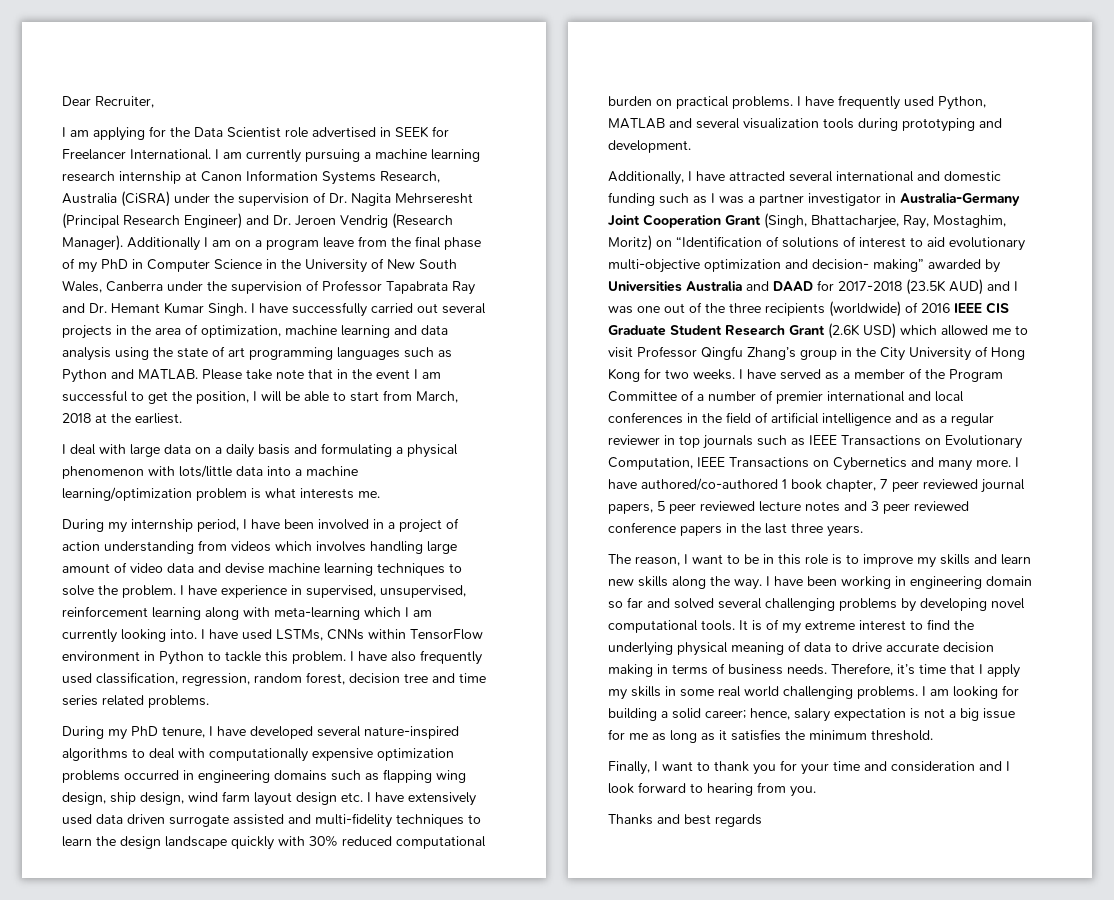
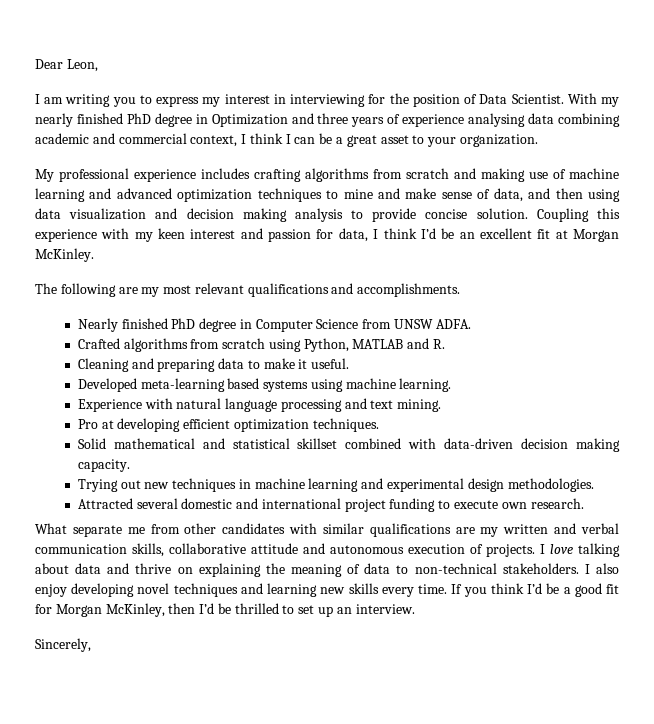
[95,96,154,108] [62,126,449,141] [62,149,480,163] [62,170,440,185] [62,191,473,207] [62,213,453,229] [62,235,481,251] [62,258,457,273] [62,280,475,295] [62,302,486,317] [62,324,448,339] [62,346,452,361] [62,369,441,383] [62,390,458,404] [62,413,182,424] [62,443,458,458] [62,465,358,479] [62,487,380,501] [62,518,459,533] [62,540,457,554] [62,562,462,576] [62,585,466,598] [62,606,432,620] [62,629,483,643] [62,650,482,665] [62,672,486,686] [62,695,209,708] [62,726,459,740] [62,748,454,762] [62,769,466,783] [62,791,476,806] [62,813,481,828] [62,835,486,850] [608,95,986,110] [608,118,1002,132] [608,140,691,153] [608,171,1001,185] [608,192,1020,206] [608,213,1006,229] [608,235,1025,251] [608,259,1000,273] [608,279,1018,295] [608,301,1009,317] [608,323,1028,339] [608,346,1025,361] [608,368,1003,382] [608,390,964,404] [608,412,994,426] [608,435,1022,449] [608,457,1019,471] [608,478,1025,493] [608,501,969,514] [608,522,863,537] [608,554,1031,568] [608,576,1032,590] [608,597,1025,612] [608,619,974,634] [608,641,994,656] [608,663,1020,678] [608,685,1019,700] [608,708,1015,722] [608,729,933,743] [608,760,1010,775] [608,782,816,797] [608,814,762,827] Recruiter, // I am applying for the Data Scientist role advertised in SEEK for Freelancer International. I am currently pursuing a machine learning research internship at Canon Information Systems Research, Australia (CiSRA) under the supervision of Dr. Nagita Mehrseresht (Principal Research Engineer) and Dr. Jeroen Vendrig (Research Manager). Additionally I am on a program leave from the final phase of my PhD in Computer Science in the University of New South Wales, Canberra under the supervision of Professor Tapabrata Ray and Dr. Hemant Kumar Singh. I have successfully carried out several projects in the area of optimization, machine learning and data analysis using the state of art programming languages such as Python and MATLAB. Please take note that in the event I am successful to get the position, I will be able to start from March, 2018 at the earliest. // I deal with large data on a daily basis and formulating a physical phenomenon with lots/little data into a machine learning/optimization problem is what interests me. // During my internship period, I have been involved in a project of action understanding from videos which involves handling large amount of video data and devise machine learning techniques to solve the problem. I have experience in supervised, unsupervised, reinforcement learning along with meta-learning which I am currently looking into. I have used LSTMs, CNNs within TensorFlow environment in Python to tackle this problem. I have also frequently used classification, regression, random forest, decision tree and time series related problems. // During my PhD tenure, I have developed several nature-inspired algorithms to deal with computationally expensive optimization problems occurred in engineering domains such as flapping wing design, ship design, wind farm layout design etc. I have extensively used data driven surrogate assisted and multi-fidelity techniques to learn the design landscape quickly with 30% reduced computational burden on practical problems. I have frequently used Python, MATLAB and several visualization tools during prototyping and development. // Additionally, I have attracted several international and domestic funding such as I was a partner investigator in Australia-Germany Joint Cooperation Grant (Singh, Bhattacharjee, Ray, Mostaghim, Moritz) on “Identification of solutions of interest to aid evolutionary multi-objective optimization and decision- making” awarded by Universities Australia and DAAD for 2017-2018 (23.5K AUD) and I was one out of the three recipients (worldwide) of 2016 IEEE CIS Graduate Student Research Grant (2.6K USD) which allowed me to visit Professor Qingfu Zhang’s group in the City University of Hong Kong for two weeks. I have served as a member of the Program Committee of a number of premier international and local conferences in the field of artificial intelligence and as a regular reviewer in top journals such as IEEE Transactions on Evolutionary Computation, IEEE Transactions on Cybernetics and many more. I have authored/co-authored 1 book chapter, 7 peer reviewed journal papers, 5 peer reviewed lecture notes and 3 peer reviewed conference papers in the last three years. // The reason, I want to be in this role is to improve my skills and learn new skills along the way. I have been working in engineering domain so far and solved several challenging problems by developing novel computational tools. It is of my extreme interest to find the underlying physical meaning of data to drive accurate decision making in terms of business needs. Therefore, it’s time that I apply my skills in some real world challenging problems. I am looking for building a solid career; hence, salary expectation is not a big issue for me as long as it satisfies the minimum threshold. // Finally, I want to thank you for your time and consideration and I look forward to hearing from you. // Thanks and best regards -> [66,59,98,72] [35,93,620,107] [35,113,620,127] [35,133,538,147] [35,168,619,182] [35,188,621,202] [35,208,620,222] [35,228,620,242] [35,248,94,262] [35,283,461,297] [77,318,471,332] [77,338,445,352] [77,358,350,372] [77,378,452,392] [77,398,442,412] [77,418,379,432] [77,438,620,452] [77,459,130,472] [77,478,594,492] [77,498,584,512] [35,523,619,537] [35,543,620,557] [35,563,619,577] [35,583,620,597] [35,603,415,617] [35,638,91,652] Leon, // I am writing you to express my interest in interviewing for the position of Data Scientist. With my nearly finished PhD degree in Optimization and three years of experience analysing data combining academic and commercial context, I think I can be a great asset to your organization. // My professional experience includes crafting algorithms from scratch and making use of machine learning and advanced optimization techniques to mine and make sense of data, and then using data visualization and decision making analysis to provide concise solution. Coupling this experience with my keen interest and passion for data, I think I’d be an excellent fit at Morgan McKinley. // The following are my most relevant qualifications and accomplishments. // Nearly finished PhD degree in Computer Science from UNSW ADFA. // Crafted algorithms from scratch using Python, MATLAB and R. // Cleaning and preparing data to make it useful. // Developed meta-learning based systems using machine learning. // Experience with natural language processing and text mining. // Pro at developing efficient optimization techniques. // Solid mathematical and statistical skillset combined with data-driven decision making capacity. // Trying out new techniques in machine learning and experimental design methodologies. // Attracted several domestic and international project funding to execute own research. // What separate me from other candidates with similar qualifications are my written and verbal communication skills, collaborative attitude and autonomous execution of projects. I love talking about data and thrive on explaining the meaning of data to non-technical stakeholders. I also enjoy developing novel techniques and learning new skills every time. If you think I’d be a good fit for Morgan McKinley, then I’d be thrilled to set up an interview. // Sincerely,

